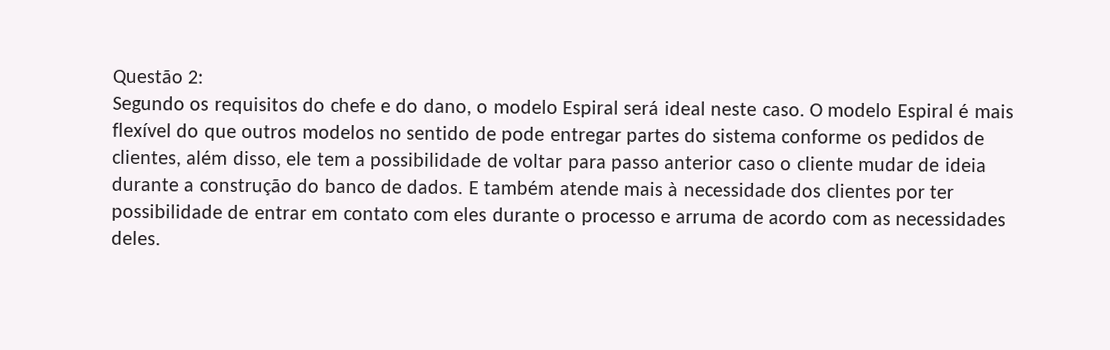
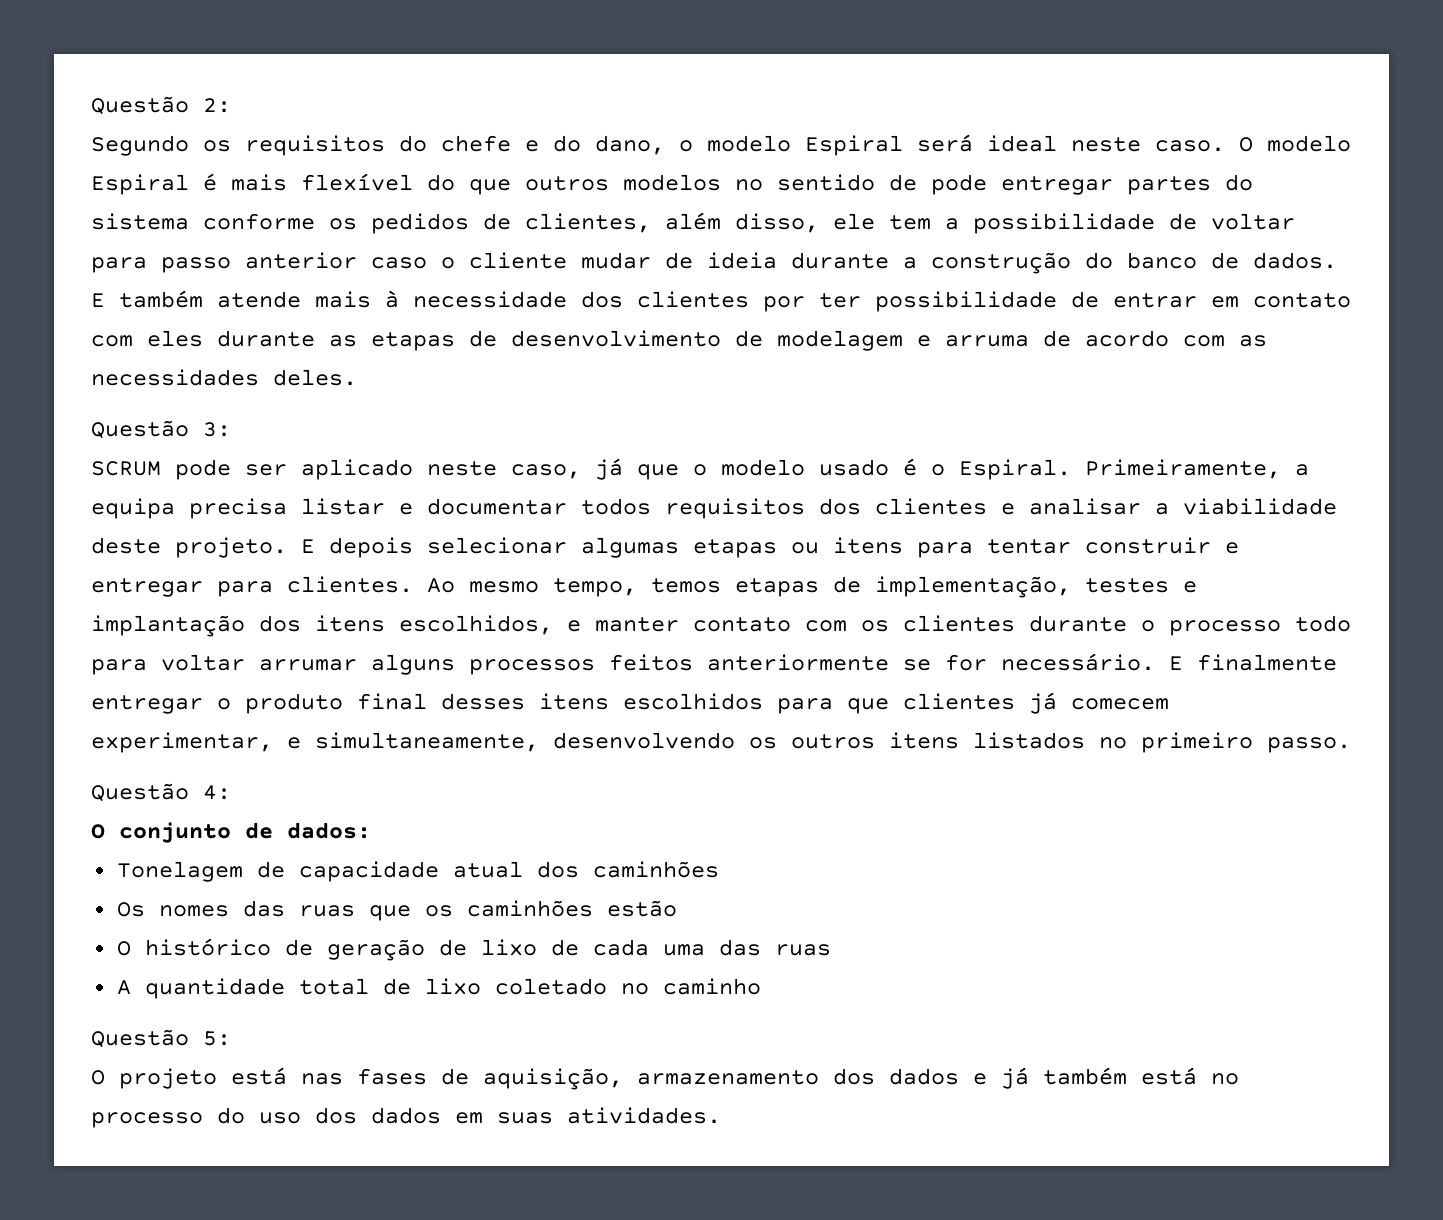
[564,212,656,226] o processo -> [329,330,903,351] as etapas de desenvolvimento de modelagem
(161, 238) none -> [91,420,231,439] [91,458,1309,480] [91,498,1337,519] [91,537,1239,558] [91,576,1197,598] [91,615,1351,637] [91,653,1337,675] [91,692,1169,714] [91,732,1351,753] [91,783,231,802] [91,822,371,843] [116,861,719,882] [116,900,677,921] [116,938,831,961] [116,978,761,999] [91,1029,231,1048] [91,1067,1239,1090] [91,1107,721,1128] // Questão 3: // SCRUM pode ser aplicado neste caso, já que o modelo usado é o Espiral. Primeiramente, a equipa precisa listar e documentar todos requisitos dos clientes e analisar a viabilidade deste projeto. E depois selecionar algumas etapas ou itens para tentar construir e entregar para clientes. Ao mesmo tempo, temos etapas de implementação, testes e implantação dos itens escolhidos, e manter contato com os clientes durante o processo todo para voltar arrumar alguns processos feitos anteriormente se for necessário. E finalmente entregar o produto final desses itens escolhidos para que clientes já comecem experimentar, e simultaneamente, desenvolvendo os outros itens listados no primeiro passo. // Questão 4: // O conjunto de dados: // Tonelagem de capacidade atual dos caminhões // Os nomes das ruas que os caminhões estão // O histórico de geração de lixo de cada uma das ruas // A quantidade total de lixo coletado no caminho // Questão 5: // O projeto está nas fases de aquisição, armazenamento dos dados e já também está no processo do uso dos dados em suas atividades.

